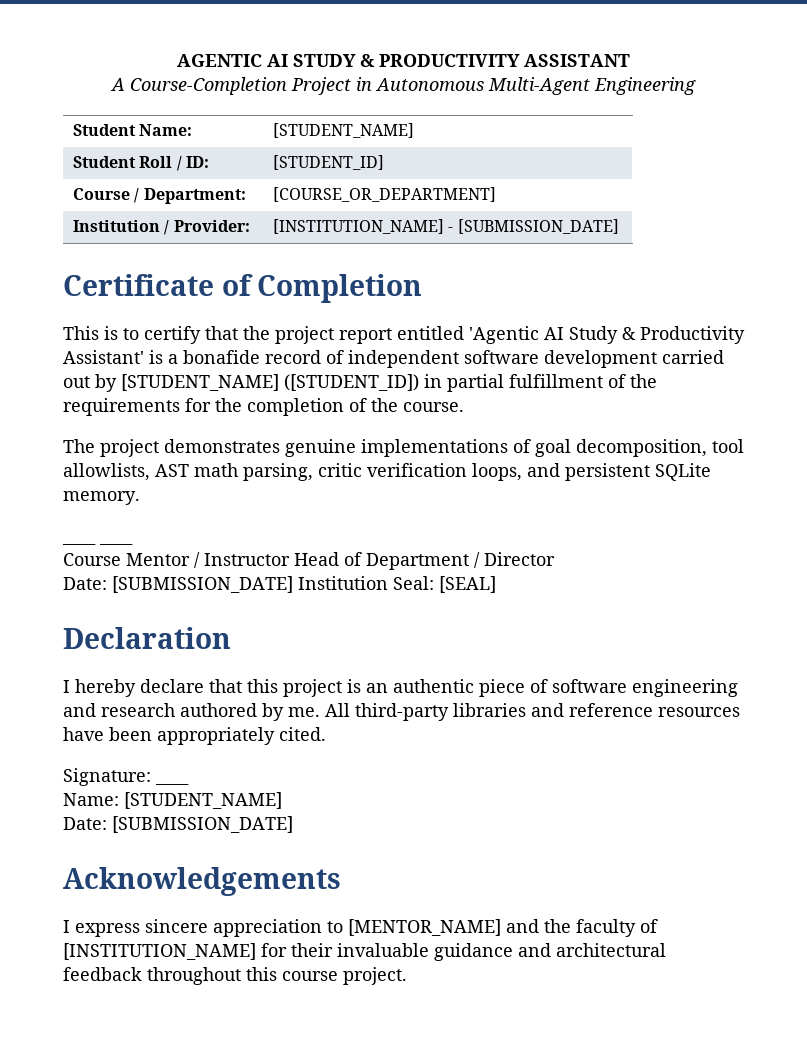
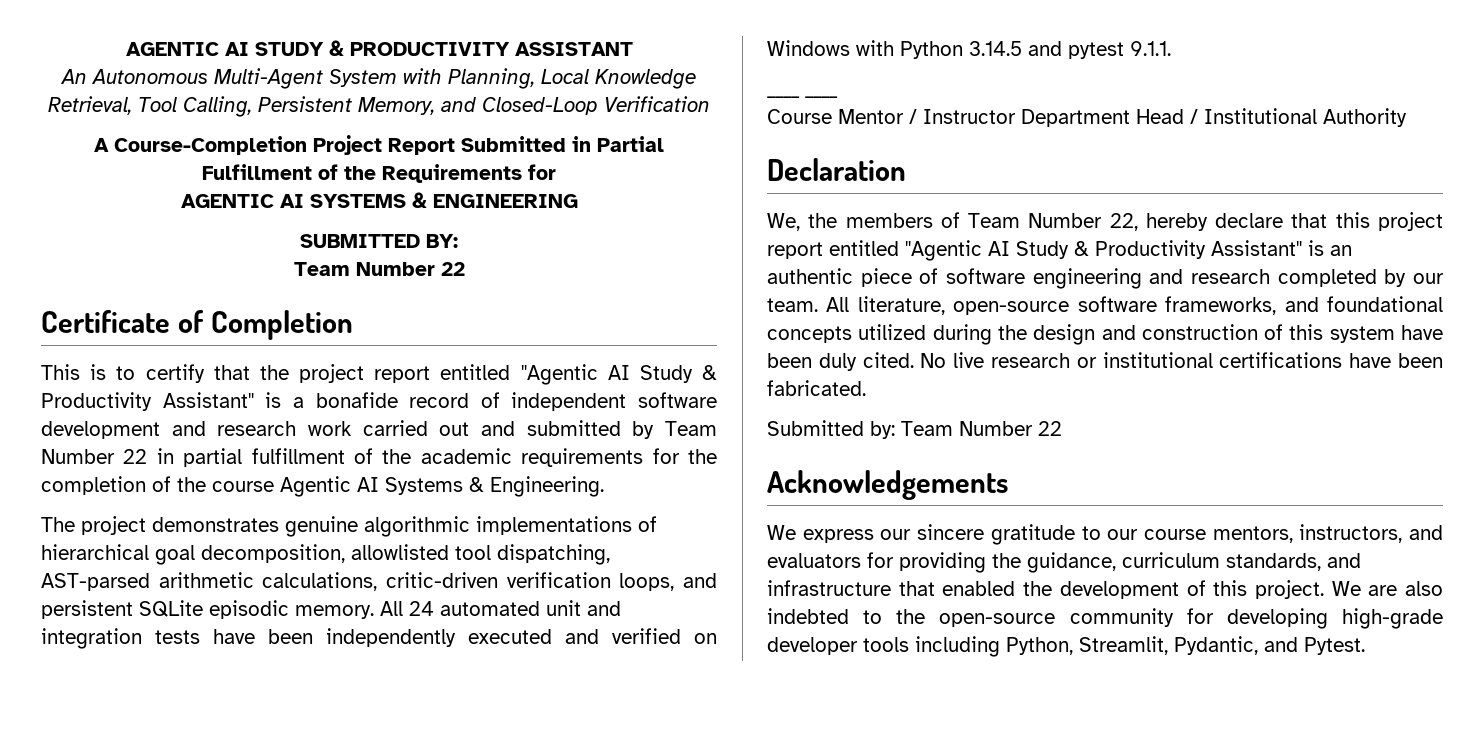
[110,77,696,95] [72,124,193,136] [272,123,414,138] [72,156,209,171] [272,155,384,170] [72,188,246,204] [272,187,496,202] [72,220,250,235] [272,219,619,234] A Course-Completion Project in Autonomous Multi-Agent Engineering // Student Name: | [STUDENT_NAME] // Student Roll / ID: | [STUDENT_ID] // Course / Department: | [COURSE_OR_DEPARTMENT] // Institution / Provider: | [INSTITUTION_NAME] - [SUBMISSION_DATE] -> [60,68,696,89] [48,96,710,117] [94,135,664,155] [202,164,556,183] [180,192,578,208] [300,234,458,248] [293,262,465,276] An Autonomous Multi-Agent System with Planning, Local Knowledge Retrieval, Tool Calling, Persistent Memory, and Closed-Loop Verification // A Course-Completion Project Report Submitted in Partial Fulfillment of the Requirements for // AGENTIC AI SYSTEMS & ENGINEERING // SUBMITTED BY: // Team Number 22
[469,326,745,344] [63,350,144,364] 'Agentic AI Study & Productivity Assistant' -> [520,364,717,385] [41,392,254,411] "Agentic AI Study & Productivity Assistant"
[662,350,724,364] [63,374,419,392] carried out by [STUDENT_NAME] ([STUDENT_ID]) -> [171,420,717,439] [41,449,148,464] and research work carried out and submitted by Team Number 22
(657, 381) none -> [420,448,512,464] academic
[403,402,464,412] course. -> [212,476,604,497] course Agentic AI Systems & Engineering.
(356, 448) none -> [364,516,470,537] algorithmic
(531, 446) none -> [41,544,149,560] hierarchical
[712,439,744,453] [63,463,362,481] tool allowlists, AST math parsing, critic -> [351,544,610,565] [41,572,499,591] allowlisted tool dispatching, AST-parsed arithmetic calculations, critic-driven
(711, 472) none -> [209,600,289,619] episodic
(140, 498) none -> [380,600,621,616] [41,628,717,649] [767,40,1171,59] All 24 automated unit and integration tests have been independently executed and verified on Windows with Python 3.14.5 and pytest 9.1.1.
[294,552,555,570] [63,576,496,593] [63,627,231,649] [63,680,70,693] Head of Department / Director // Date: [SUBMISSION_DATE] Institution Seal: [SEAL] // Declaration // I -> [1021,108,1407,127] [767,158,906,181] [767,212,1138,231] Department Head / Institutional Authority // Declaration // We, the members of Team Number 22,
(342, 688) none -> [767,240,1302,261] report entitled "Agentic AI Study & Productivity Assistant"
[180,703,740,721] [63,727,275,745] authored by me. All third-party libraries and reference resources have been appropriately -> [1277,269,1444,287] [767,296,1443,315] [767,324,1443,345] [767,353,857,371] completed by our team. All literature, open-source software frameworks, and foundational concepts utilized during the design and construction of this system have been duly
[63,768,189,786] [63,792,282,809] [63,816,293,833] [63,867,341,896] [63,919,658,937] [63,943,666,961] [63,967,407,985] // Signature: ____ // Name: [STUDENT_NAME] // Date: [SUBMISSION_DATE] // Acknowledgements // I express sincere appreciation to [MENTOR_NAME] and the faculty of [INSTITUTION_NAME] for their invaluable guidance and architectural feedback throughout this course project. -> [920,352,1443,368] [767,380,866,396] [767,420,1062,439] [767,470,1008,500] [767,524,1443,545] [767,552,1361,573] [767,580,1443,599] [767,608,1443,629] [767,636,1365,657] No live research or institutional certifications have been fabricated. // Submitted by: Team Number 22 // Acknowledgements // We express our sincere gratitude to our course mentors, instructors, and evaluators for providing the guidance, curriculum standards, and infrastructure that enabled the development of this project. We are also indebted to the open-source community for developing high-grade developer tools including Python, Streamlit, Pydantic, and Pytest.

